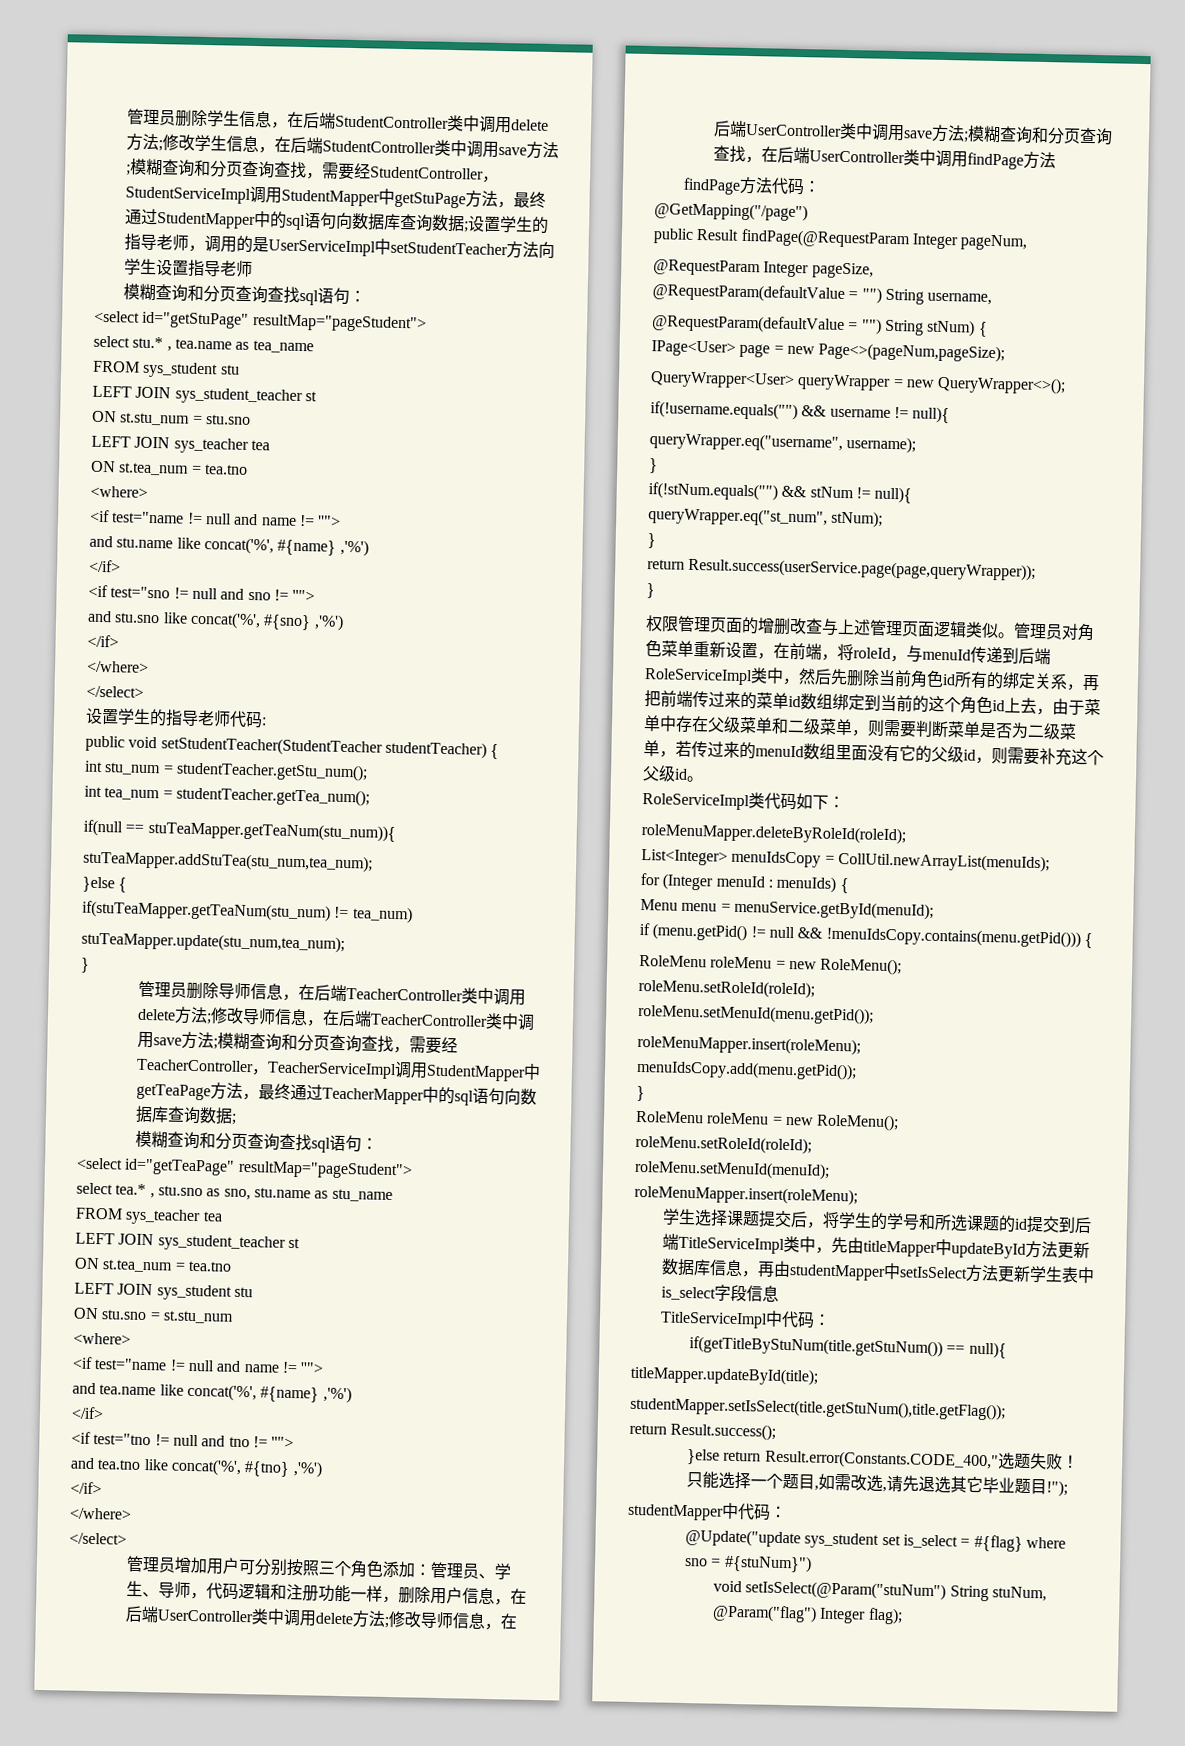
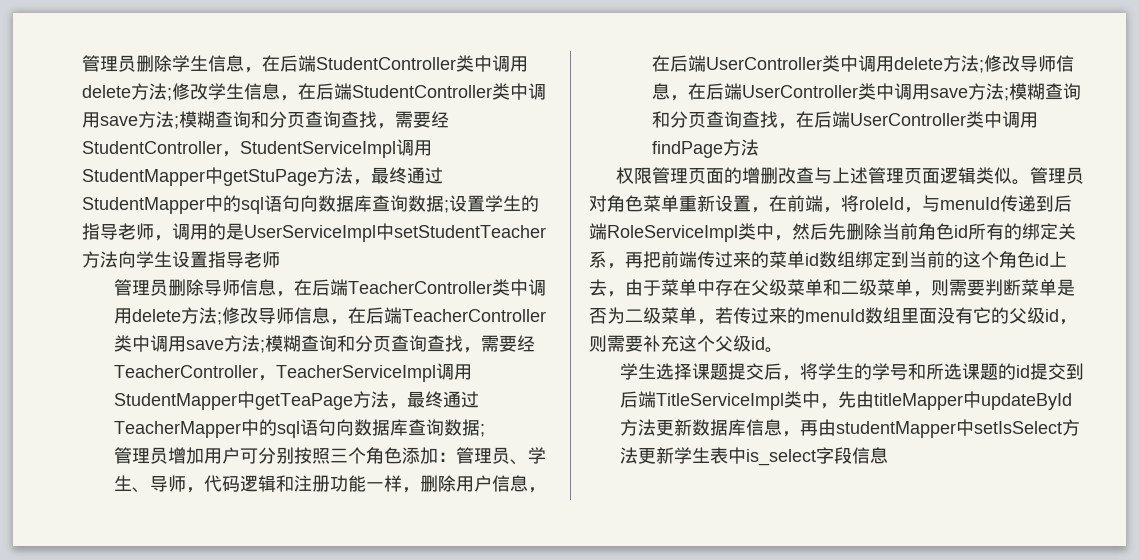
[122,283,366,306] [94,310,427,333] [93,335,314,354] [93,360,240,379] [92,385,317,406] [92,410,251,426] [91,435,270,454] [91,460,248,476] [90,485,148,498] [90,509,342,527] [89,535,369,557] [88,559,121,573] [88,584,316,602] [87,610,344,631] [87,634,119,648] [86,660,149,673] [86,685,144,698] [85,707,267,729] [85,735,500,760] [84,760,368,782] [84,785,370,807] [83,819,396,843] [83,850,373,873] [82,876,128,893] [82,900,413,924] [81,931,345,953] [80,957,90,973] // 模糊查询和分页查询查找sql语句： // <select id="getStuPage" resultMap="pageStudent"> // select stu.* , tea.name as tea_name // FROM sys_student stu // LEFT JOIN sys_student_teacher st // ON st.stu_num = stu.sno // LEFT JOIN sys_teacher tea // ON st.tea_num = tea.tno // <where> // <if test="name != null and name != ''"> // and stu.name like concat('%', #{name} ,'%') // </if> // <if test="sno != null and sno != ''"> // and stu.sno like concat('%', #{sno} ,'%') // </if> // </where> // </select> // 设置学生的指导老师代码: // public void setStudentTeacher(StudentTeacher studentTeacher) { // int stu_num = studentTeacher.getStu_num(); // int tea_num = studentTeacher.getTea_num(); // if(null == stuTeaMapper.getTeaNum(stu_num)){ // stuTeaMapper.addStuTea(stu_num,tea_num); // }else { // if(stuTeaMapper.getTeaNum(stu_num) != tea_num) // stuTeaMapper.update(stu_num,tea_num); // } -> (281, 259) none
[134,1130,378,1153] [76,1157,413,1180] [76,1182,393,1203] [75,1207,223,1226] [75,1232,300,1252] [74,1257,232,1273] [74,1282,253,1301] [73,1307,234,1324] [73,1332,131,1345] [72,1356,325,1374] [72,1382,352,1404] [71,1406,104,1420] [71,1431,295,1449] [70,1457,323,1478] [70,1481,102,1495] [69,1507,132,1520] [69,1532,127,1545] // 模糊查询和分页查询查找sql语句： // <select id="getTeaPage" resultMap="pageStudent"> // select tea.* , stu.sno as sno, stu.name as stu_name // FROM sys_teacher tea // LEFT JOIN sys_student_teacher st // ON st.tea_num = tea.tno // LEFT JOIN sys_student stu // ON stu.sno = st.stu_num // <where> // <if test="name != null and name != ''"> // and tea.name like concat('%', #{name} ,'%') // </if> // <if test="tno != null and tno != ''"> // and tea.tno like concat('%', #{tno} ,'%') // </if> // </where> // </select> -> (485, 430) none
[682,176,821,196] [654,202,808,222] [653,228,1028,251] [653,259,874,279] [652,283,993,305] [652,314,988,337] [651,340,1006,363] [650,371,1067,395] [650,401,951,424] [649,432,917,454] [649,458,658,474] [648,482,913,504] [648,507,884,528] [647,533,656,549] [647,557,1037,581] [646,583,655,599] // findPage方法代码： // @GetMapping("/page") // public Result findPage(@RequestParam Integer pageNum, // @RequestParam Integer pageSize, // @RequestParam(defaultValue = "") String username, // @RequestParam(defaultValue = "") String stNum) { // IPage<User> page = new Page<>(pageNum,pageSize); // QueryWrapper<User> queryWrapper = new QueryWrapper<>(); // if(!username.equals("") && username != null){ // queryWrapper.eq("username", username); // } // if(!stNum.equals("") && stNum != null){ // queryWrapper.eq("st_num", stNum); // } // return Result.success(userService.page(page,queryWrapper)); // } -> (759, 147) none
[642,792,845,811] [641,822,906,845] [641,848,1050,873] [640,872,849,894] [640,898,934,920] [639,922,1093,949] [639,954,903,976] [638,978,815,999] [638,1003,874,1025] [637,1034,861,1056] [636,1059,857,1081] [636,1085,645,1102] [635,1110,900,1132] [635,1134,812,1155] [634,1159,830,1180] [634,1184,858,1206] // RoleServiceImpl类代码如下： // roleMenuMapper.deleteByRoleId(roleId); // List<Integer> menuIdsCopy = CollUtil.newArrayList(menuIds); // for (Integer menuId : menuIds) { // Menu menu = menuService.getById(menuId); // if (menu.getPid() != null && !menuIdsCopy.contains(menu.getPid())) { // RoleMenu roleMenu = new RoleMenu(); // roleMenu.setRoleId(roleId); // roleMenu.setMenuId(menu.getPid()); // roleMenuMapper.insert(roleMenu); // menuIdsCopy.add(menu.getPid()); // } // RoleMenu roleMenu = new RoleMenu(); // roleMenu.setRoleId(roleId); // roleMenu.setMenuId(menuId); // roleMenuMapper.insert(roleMenu); -> (783, 350) none
[659,1310,831,1329] [688,1336,1007,1359] [630,1365,818,1386] [630,1396,1006,1421] [629,1422,777,1441] [686,1449,1079,1471] [685,1471,1068,1497] [627,1502,787,1521] [684,1529,1066,1552] [683,1554,812,1573] [712,1580,1047,1602] [711,1604,903,1625] // TitleServiceImpl中代码： // if(getTitleByStuNum(title.getStuNum()) == null){ // titleMapper.updateById(title); // studentMapper.setIsSelect(title.getStuNum(),title.getFlag()); // return Result.success(); // }else return Result.error(Constants.CODE_400,"选题失败！只能选择一个题目,如需改选,请先退选其它毕业题目!"); // studentMapper中代码： // @Update("update sys_student set is_select = #{flag} where sno = #{stuNum}") // void setIsSelect(@Param("stuNum") String stuNum, @Param("flag") Integer flag); -> (889, 455) none

